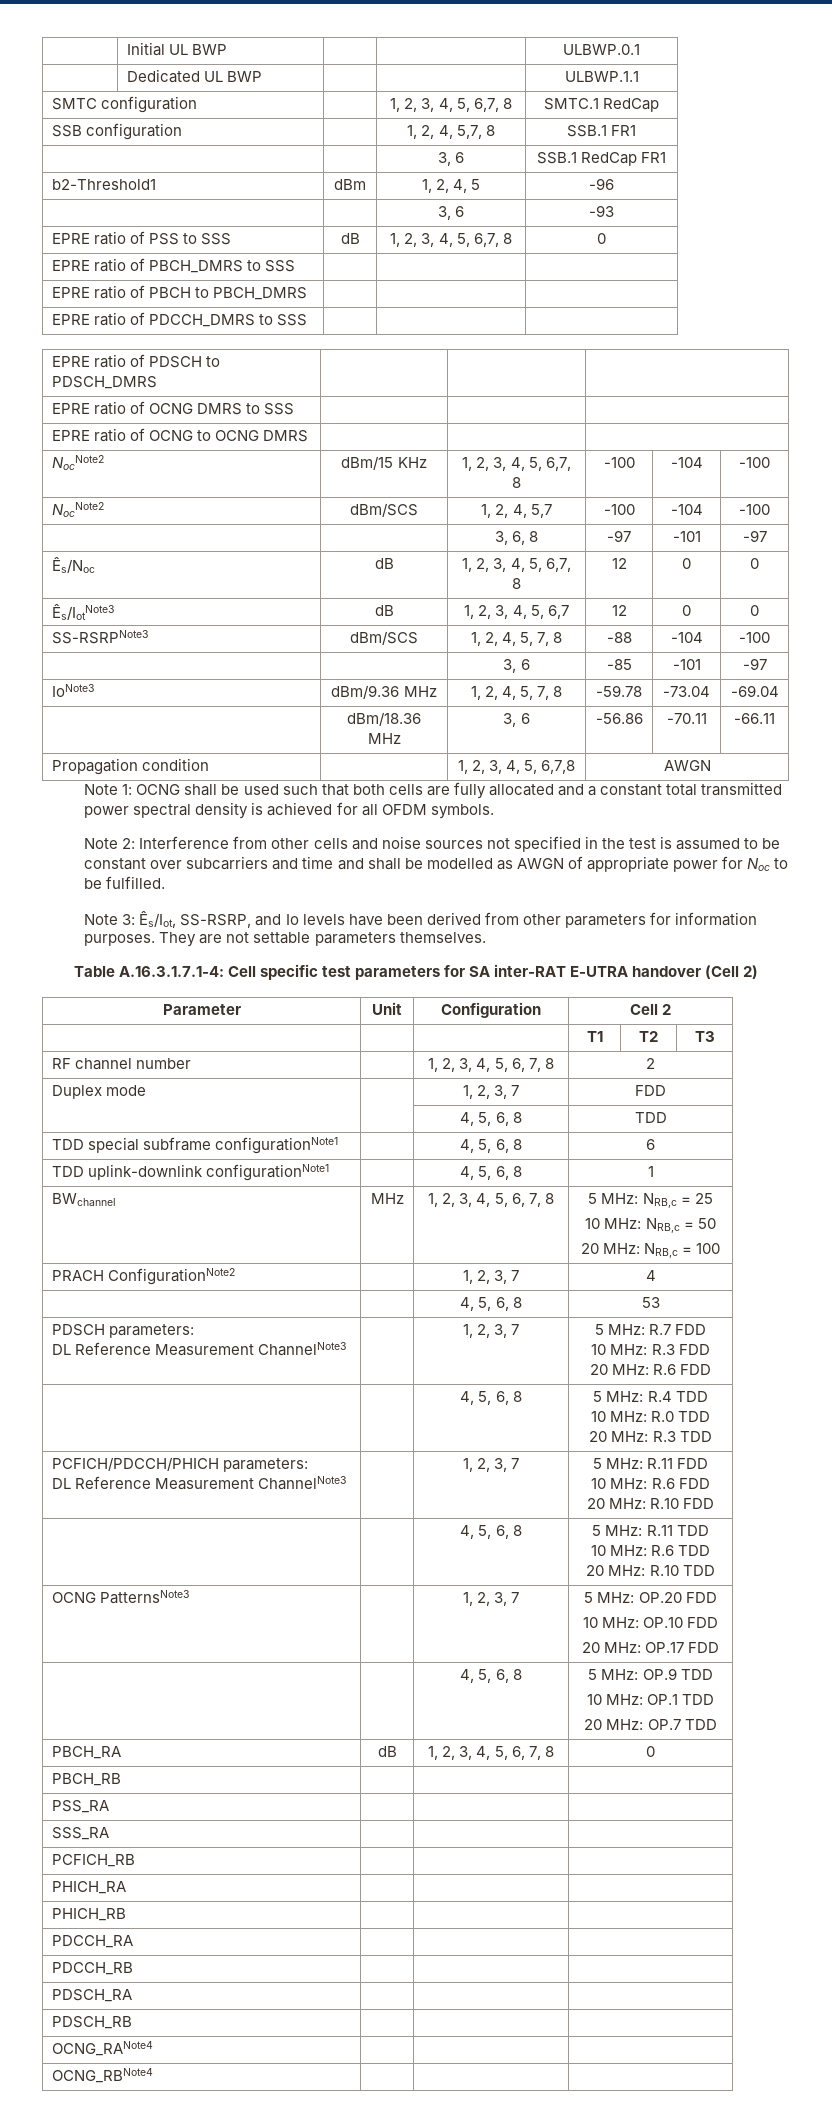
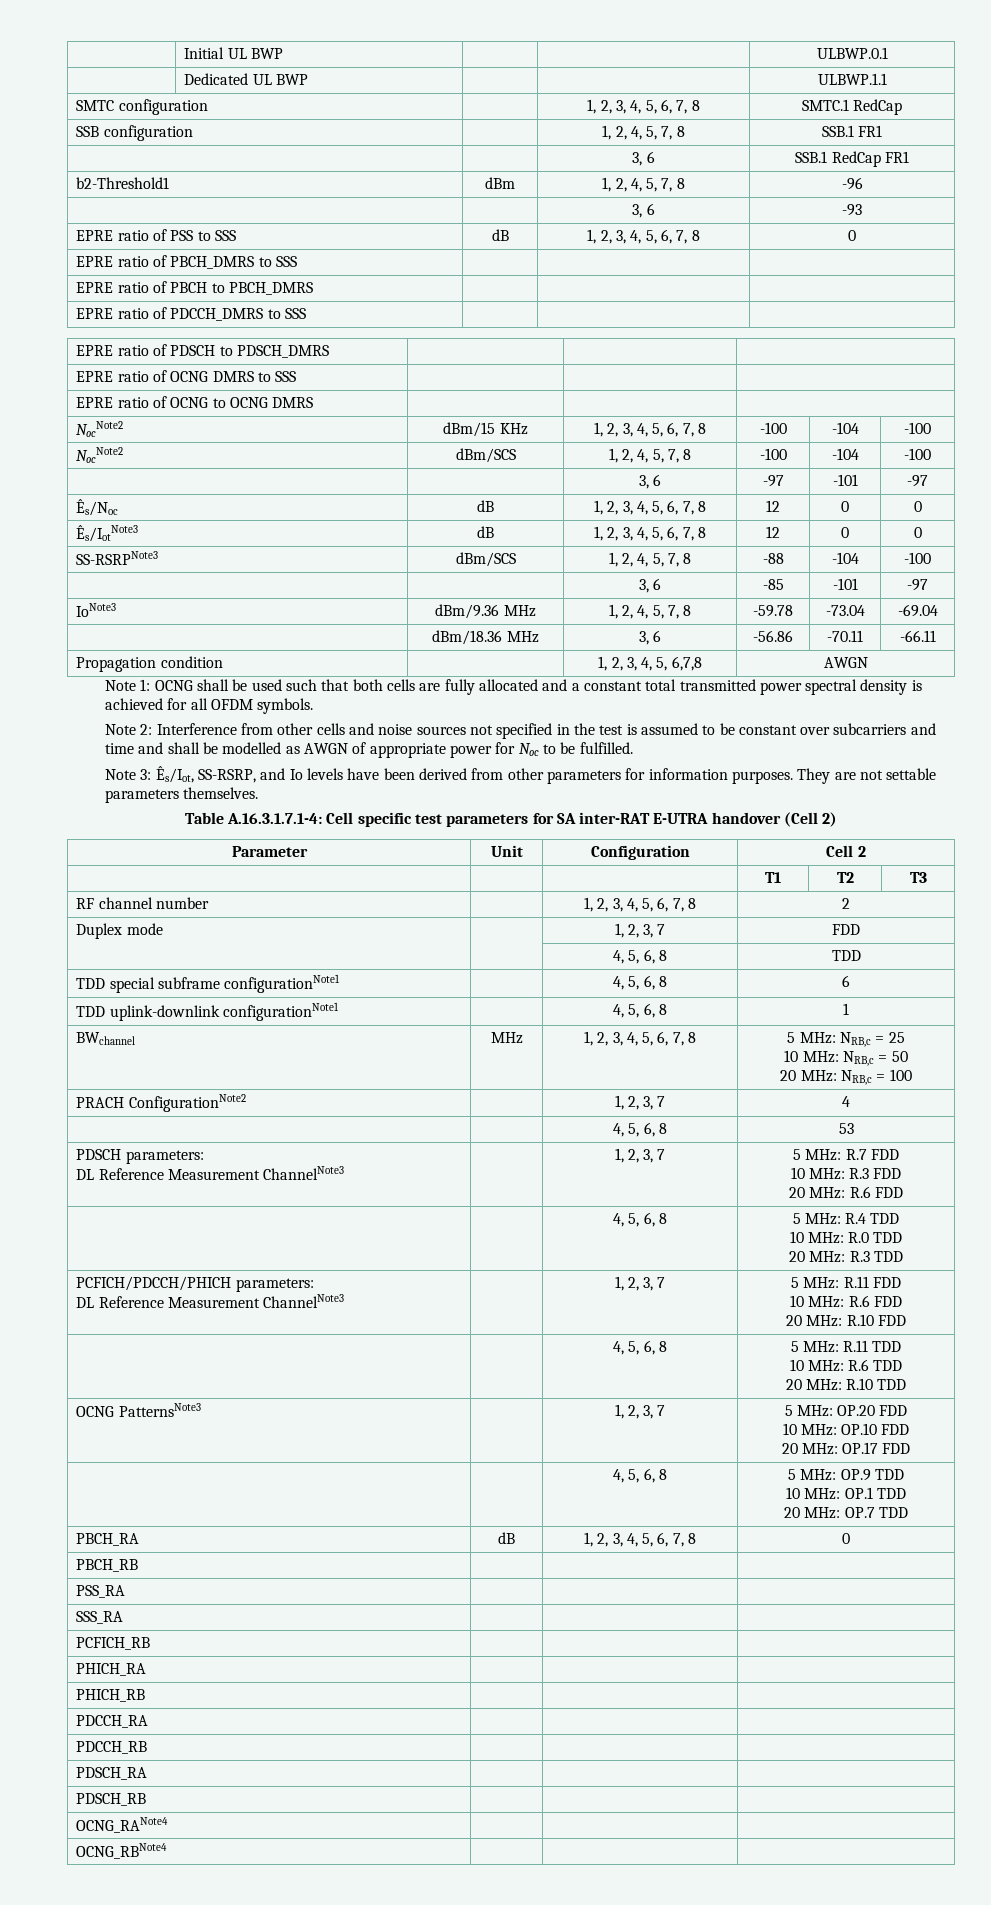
[473,98,499,112] 6,7, -> [660,99,688,114] 6, 7,
[456,125,482,139] 5,7, -> [646,126,673,140] 5, 7,
[471,179,481,190] 5 -> [646,178,685,192] 5, 7, 8
[473,233,499,247] 6,7, -> [660,229,688,244] 6, 7,
[545,457,571,471] 6,7, -> [667,422,694,437] 6, 7,
[530,504,552,518] 5,7 -> [652,449,692,463] 5, 7, 8
[512,531,539,545] 6, 8 -> [653,474,662,486] 6
[545,558,571,572] 6,7, -> [667,500,694,515] 6, 7,
[547,605,569,619] 6,7 -> [667,526,707,541] 6, 7, 8

